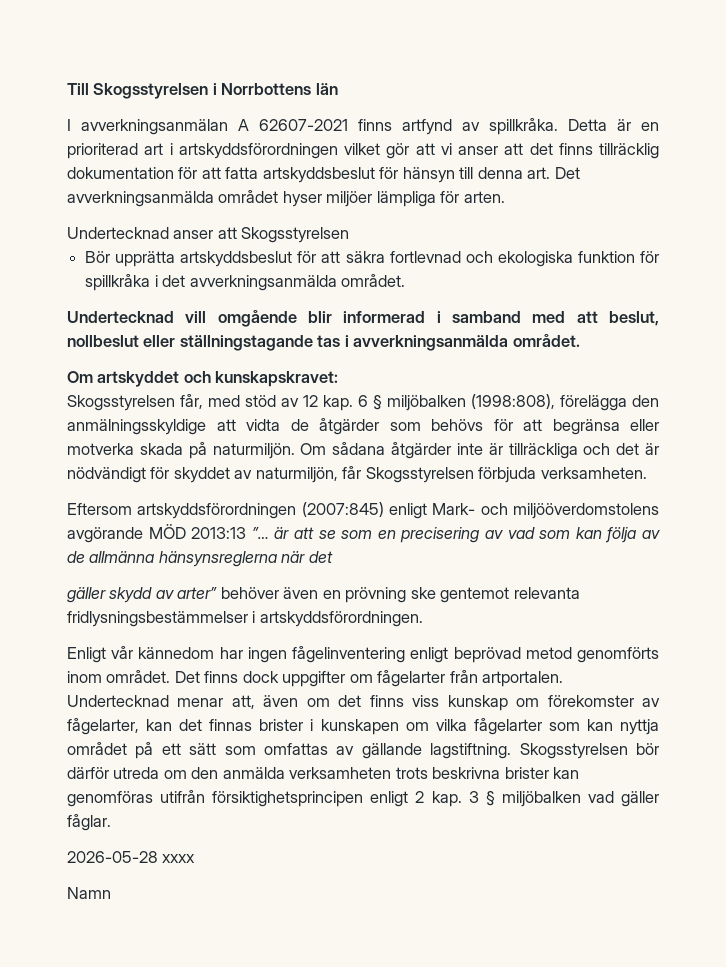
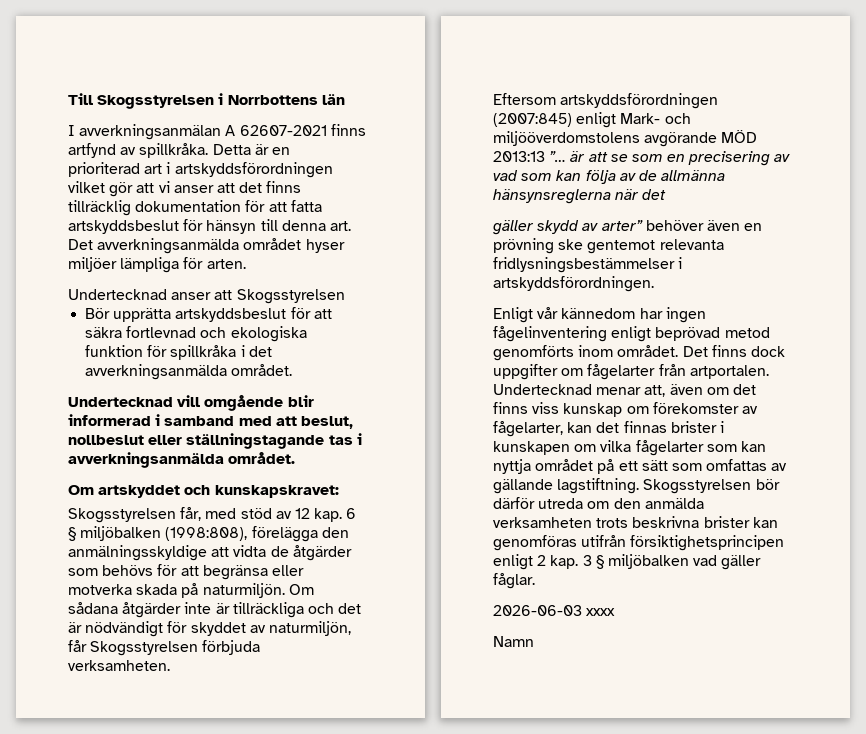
[67,851,158,863] 2026-05-28 -> [493,605,582,616] 2026-06-03

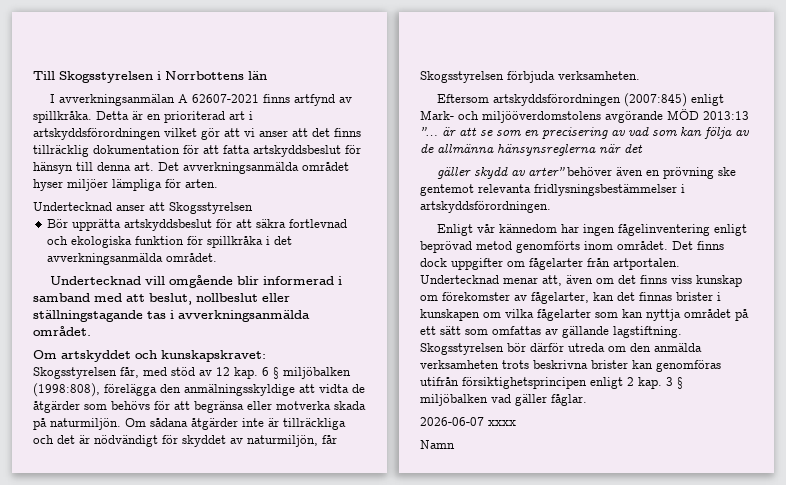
[493,605,582,616] 2026-06-03 -> [420,417,484,426] 2026-06-07

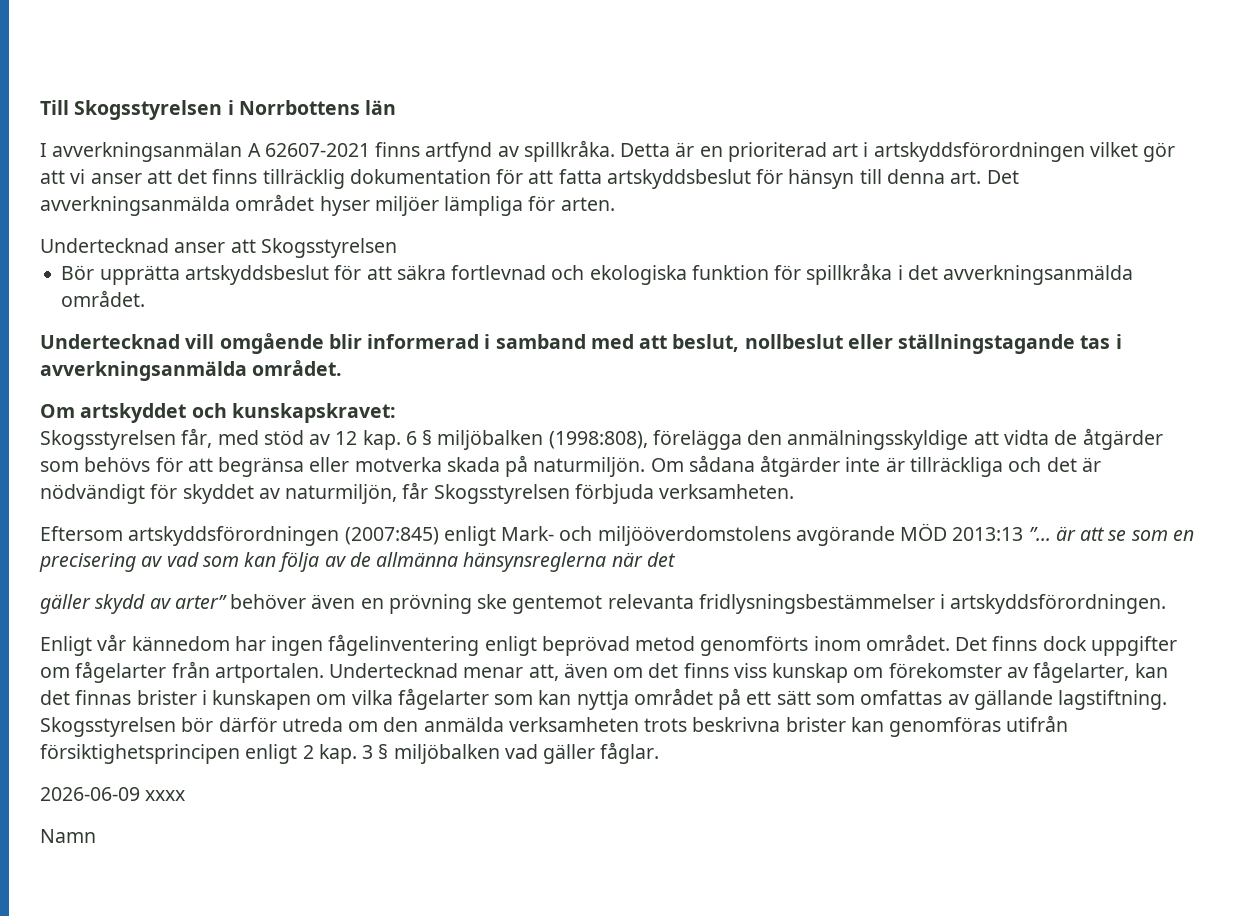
[420,417,484,426] 2026-06-07 -> [40,787,140,801] 2026-06-09

